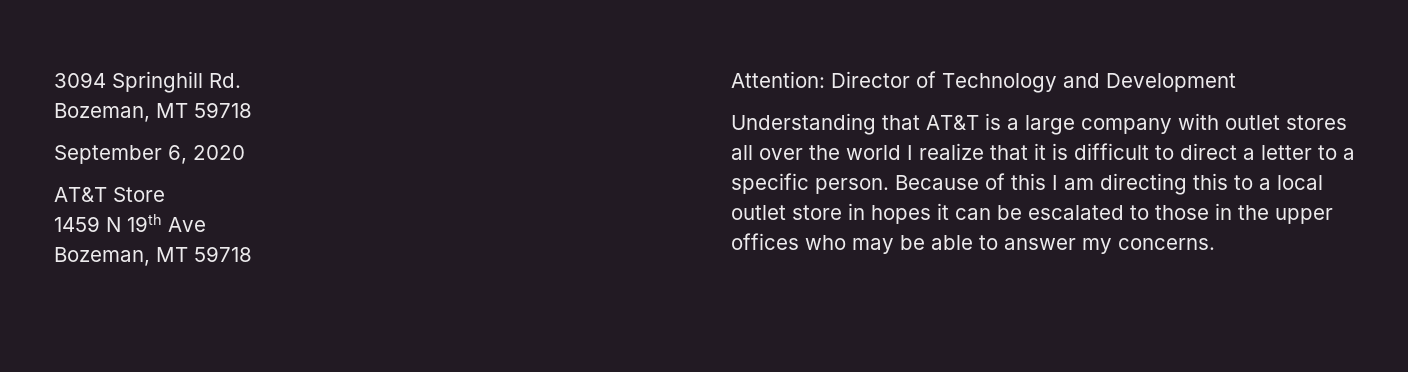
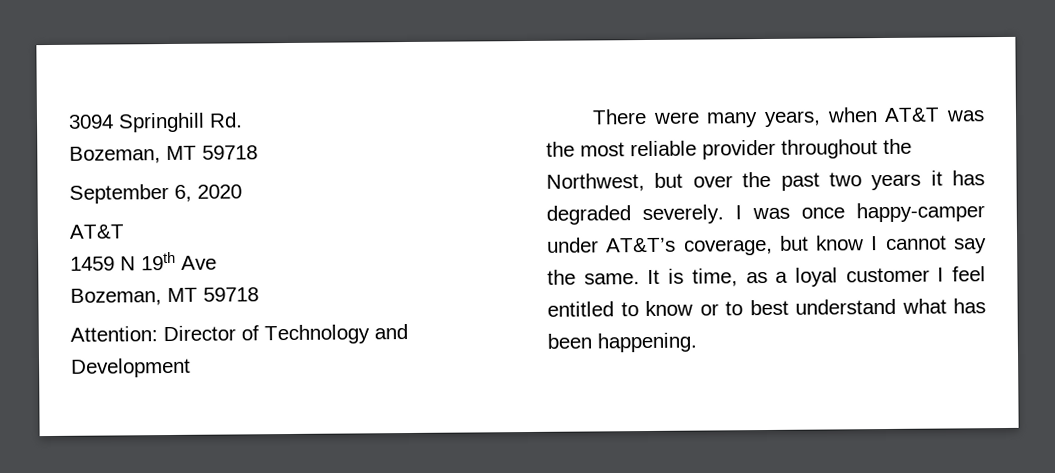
[113,187,165,202] Store -> (125, 231) none
[731,113,1347,135] [731,143,1355,160] [731,173,1323,195] [731,203,1333,224] [731,233,1215,254] Understanding that AT&T is a large company with outlet stores all over the world I realize that it is difficult to direct a letter to a specific person. Because of this I am directing this to a local outlet store in hopes it can be escalated to those in the upper offices who may be able to answer my concerns. -> [591,107,985,128] [546,138,912,160] [546,170,985,192] [546,202,985,225] [547,235,987,256] [547,266,986,287] [547,298,986,317] [547,332,697,353] There were many years, when AT&T was the most reliable provider throughout the Northwest, but over the past two years it has degraded severely. I was once happy-camper under AT&T’s coverage, but know I cannot say the same. It is time, as a loyal customer I feel entitled to know or to best understand what has been happening.

